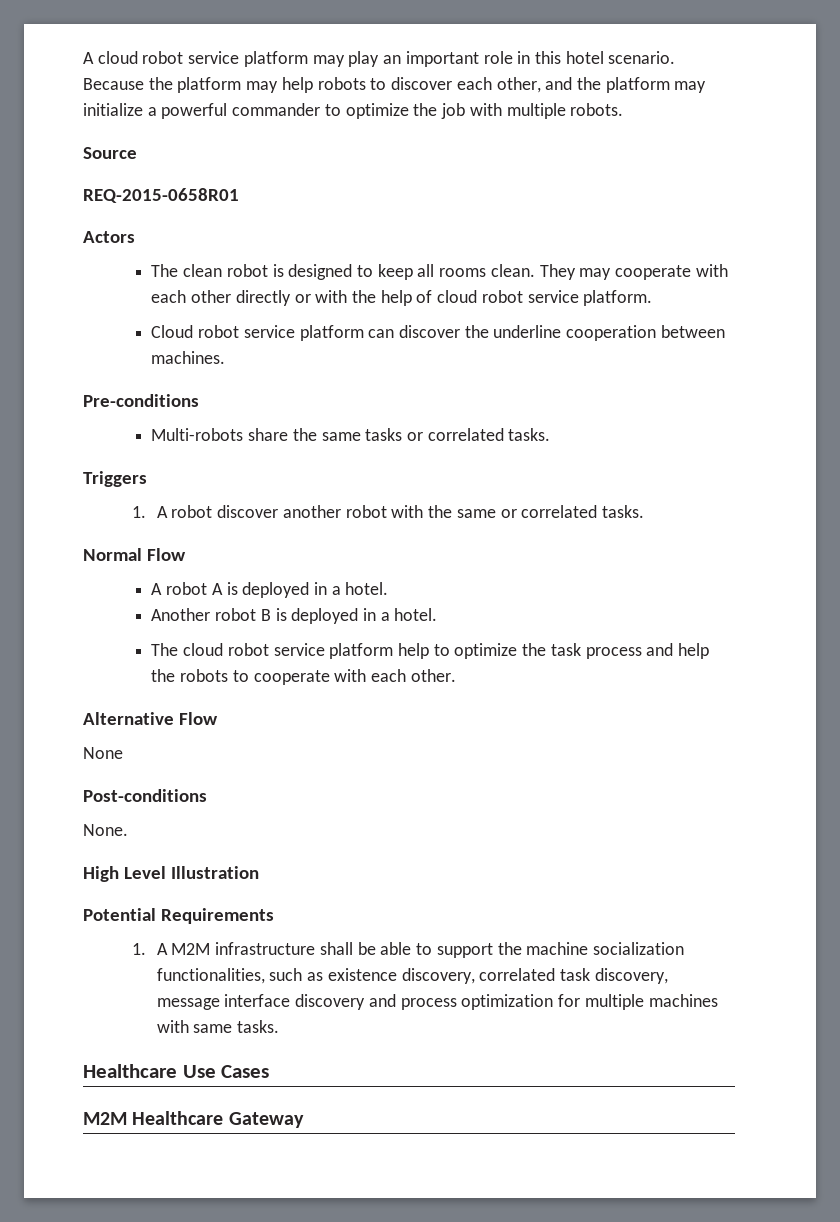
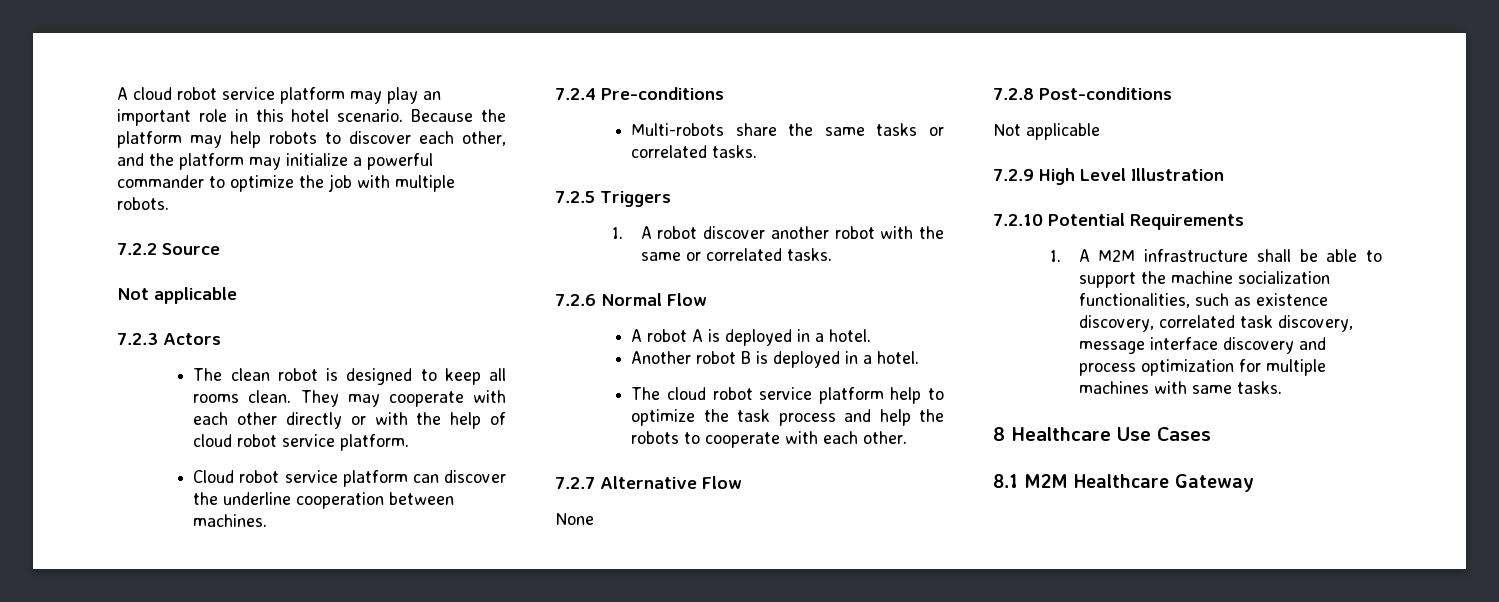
(624, 109) none -> [117,243,157,255] 7.2.2
[83,188,239,203] REQ-2015-0658R01 // -> [117,287,237,304] [117,333,158,345] Not applicable // 7.2.3
(226, 357) none -> [555,88,596,100] 7.2.4
(551, 434) none -> [555,191,595,203] 7.2.5
(644, 511) none -> [555,294,596,306] 7.2.6
(456, 675) none -> [555,477,595,489] 7.2.7
(123, 753) none -> [993,88,1034,100] 7.2.8
[83,824,128,836] None. // -> [993,123,1100,140] [993,169,1034,181] Not applicable // 7.2.9
(259, 872) none -> [993,214,1043,226] 7.2.10
(280, 1026) none -> [993,427,1005,441] 8
(270, 1071) none -> [993,474,1018,488] 8.1

